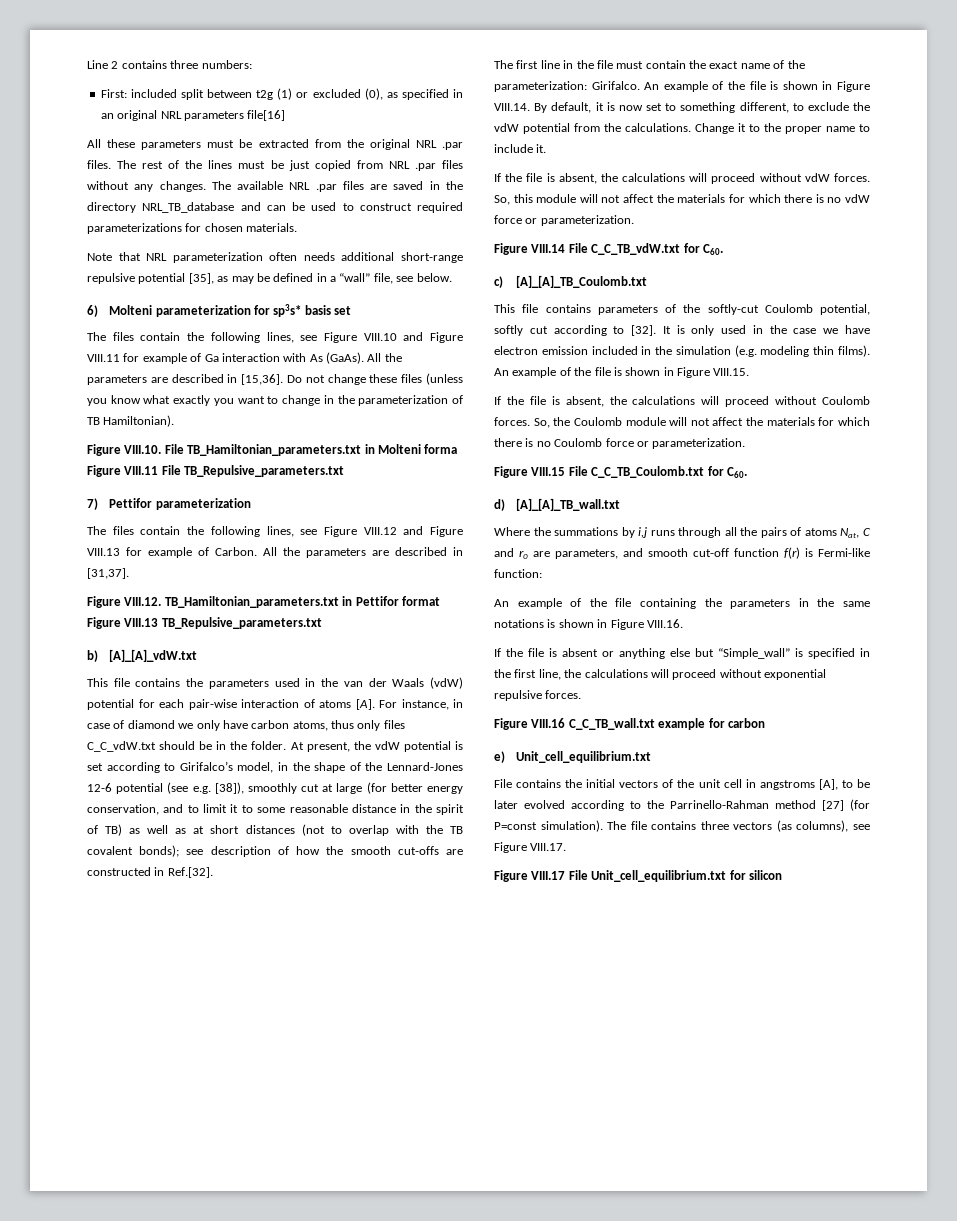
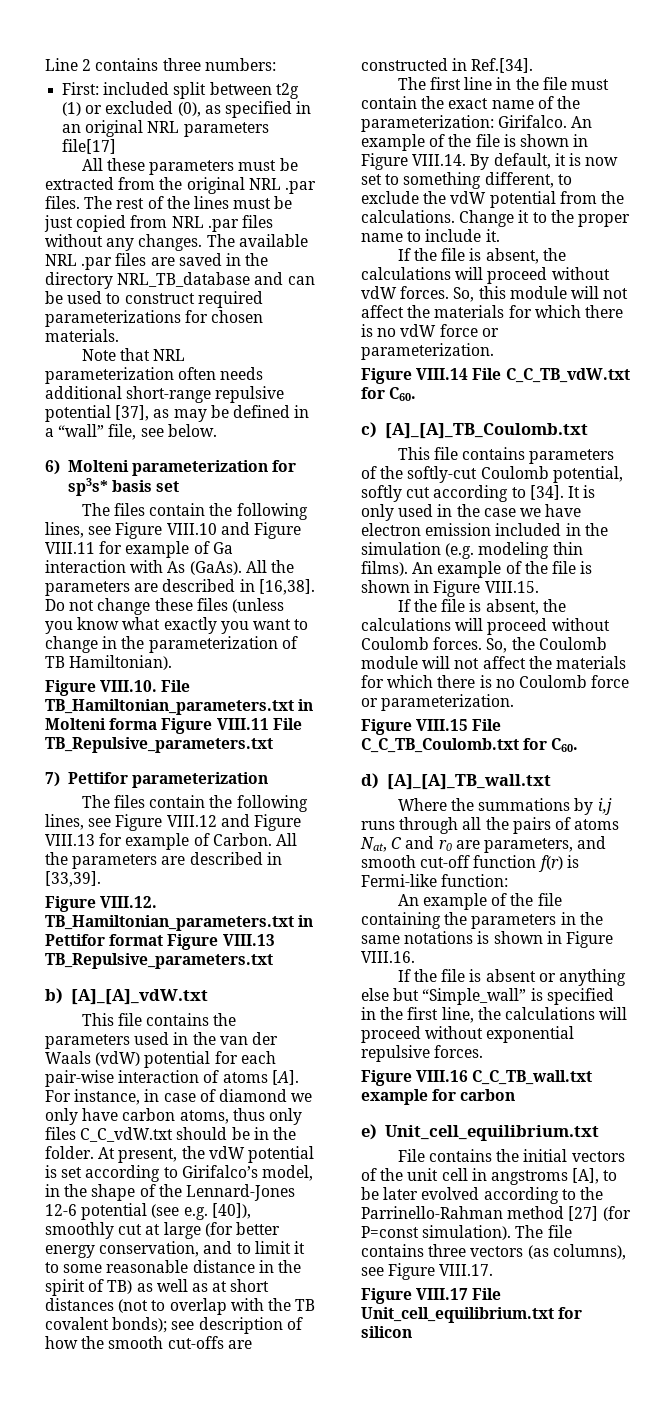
[247,110,286,121] file[16] -> [62,139,117,154] file[17]
[188,273,214,284] [35], -> [115,405,150,421] [37],
[241,374,284,385] [15,36]. -> [258,579,315,595] [16,38].
[87,568,129,579] [31,37]. -> [45,871,101,887] [33,39].
[214,782,244,794] [38]), -> [211,1203,251,1219] [40]),
[167,867,213,878] Ref.[32]. -> [471,58,534,73] Ref.[34].
[631,325,657,336] [32]. -> [529,485,564,500] [34].

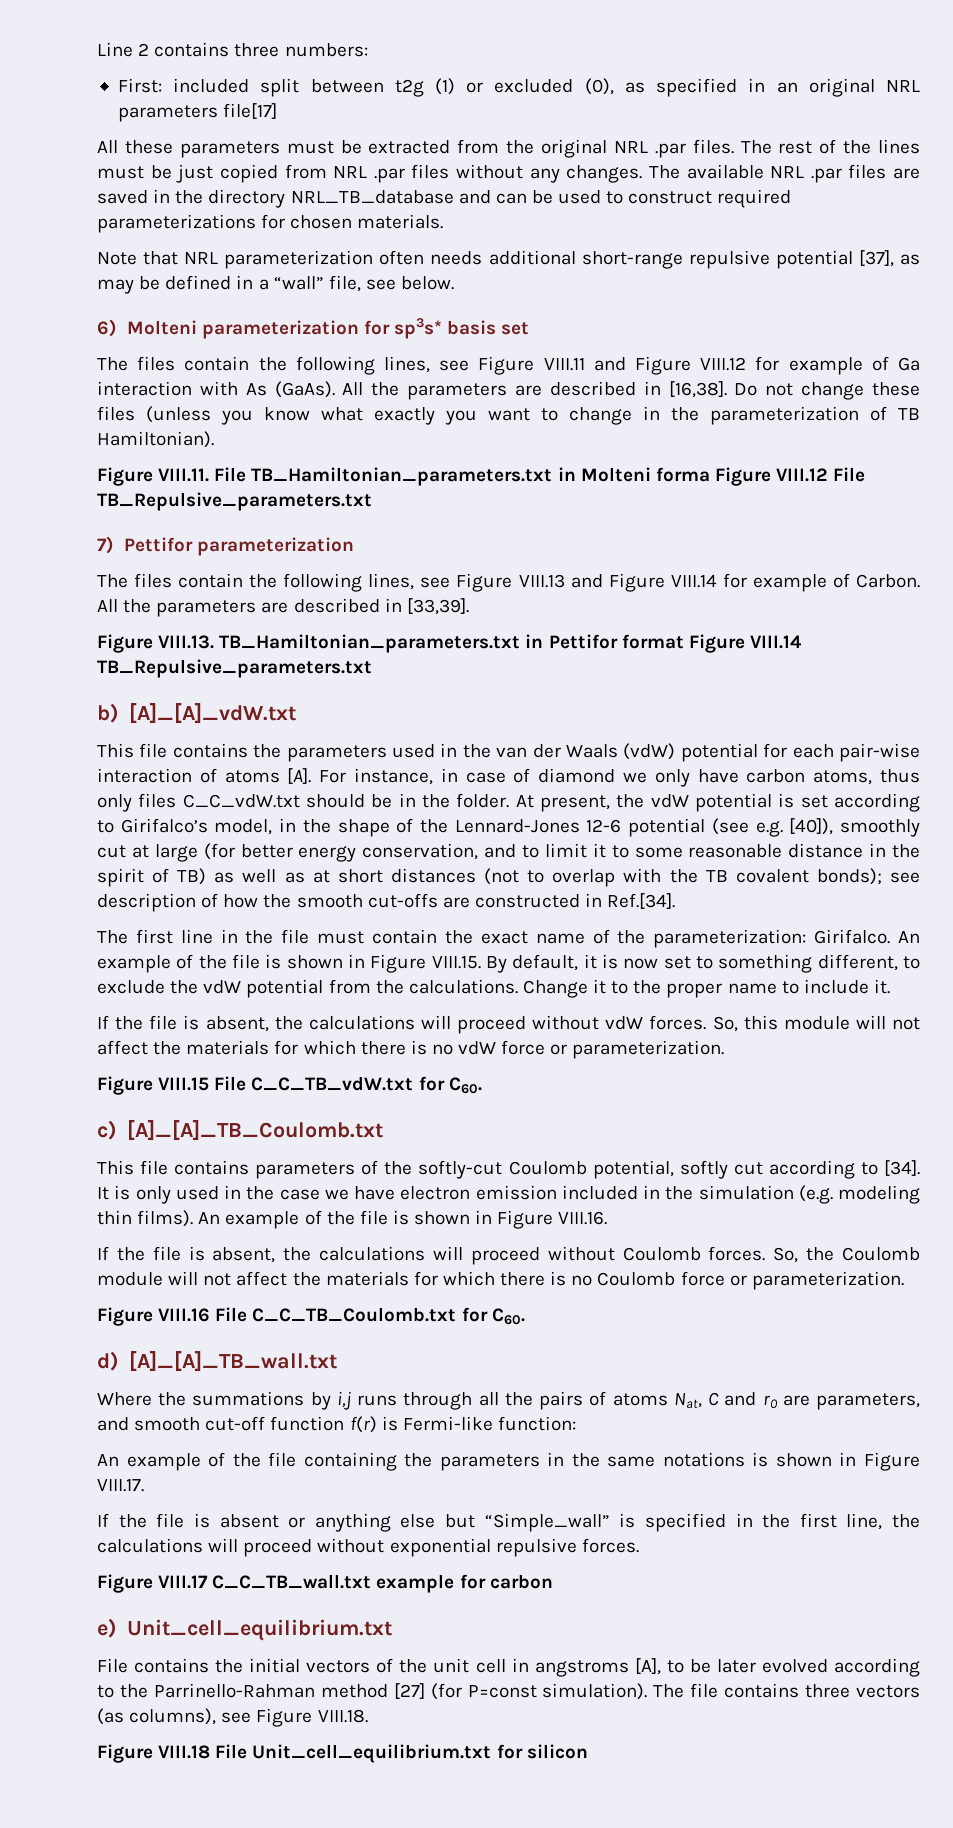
[166,522,301,539] [45,542,95,554] VIII.10 and Figure VIII.11 -> [543,356,747,375] VIII.11 and Figure VIII.12
[100,680,158,692] VIII.10. -> [158,468,210,482] VIII.11.
[216,718,269,730] VIII.11 -> [776,468,829,482] VIII.12
[166,814,301,831] [45,834,95,846] VIII.12 and Figure VIII.13 -> [518,573,717,592] VIII.13 and Figure VIII.14
[100,896,158,908] VIII.12. -> [158,635,215,649] VIII.13.
[222,934,275,946] VIII.13 -> [749,635,802,649] VIII.14
[412,154,467,166] VIII.14. -> [431,956,481,969] VIII.15.
[416,368,469,380] VIII.14 -> [158,1077,210,1091] VIII.15
[484,581,539,593] VIII.15. -> [558,1211,608,1225] VIII.16.
[416,719,469,731] VIII.15 -> [158,1308,211,1322] VIII.16
[361,951,415,963] VIII.16. -> [97,1479,144,1492] VIII.17.
[416,1070,469,1082] VIII.16 -> [158,1575,209,1589] VIII.17
[439,1264,494,1276] [361,1288,469,1304] VIII.17. // Figure VIII.17 -> [317,1709,368,1723] [97,1744,211,1763] VIII.18. // Figure VIII.18

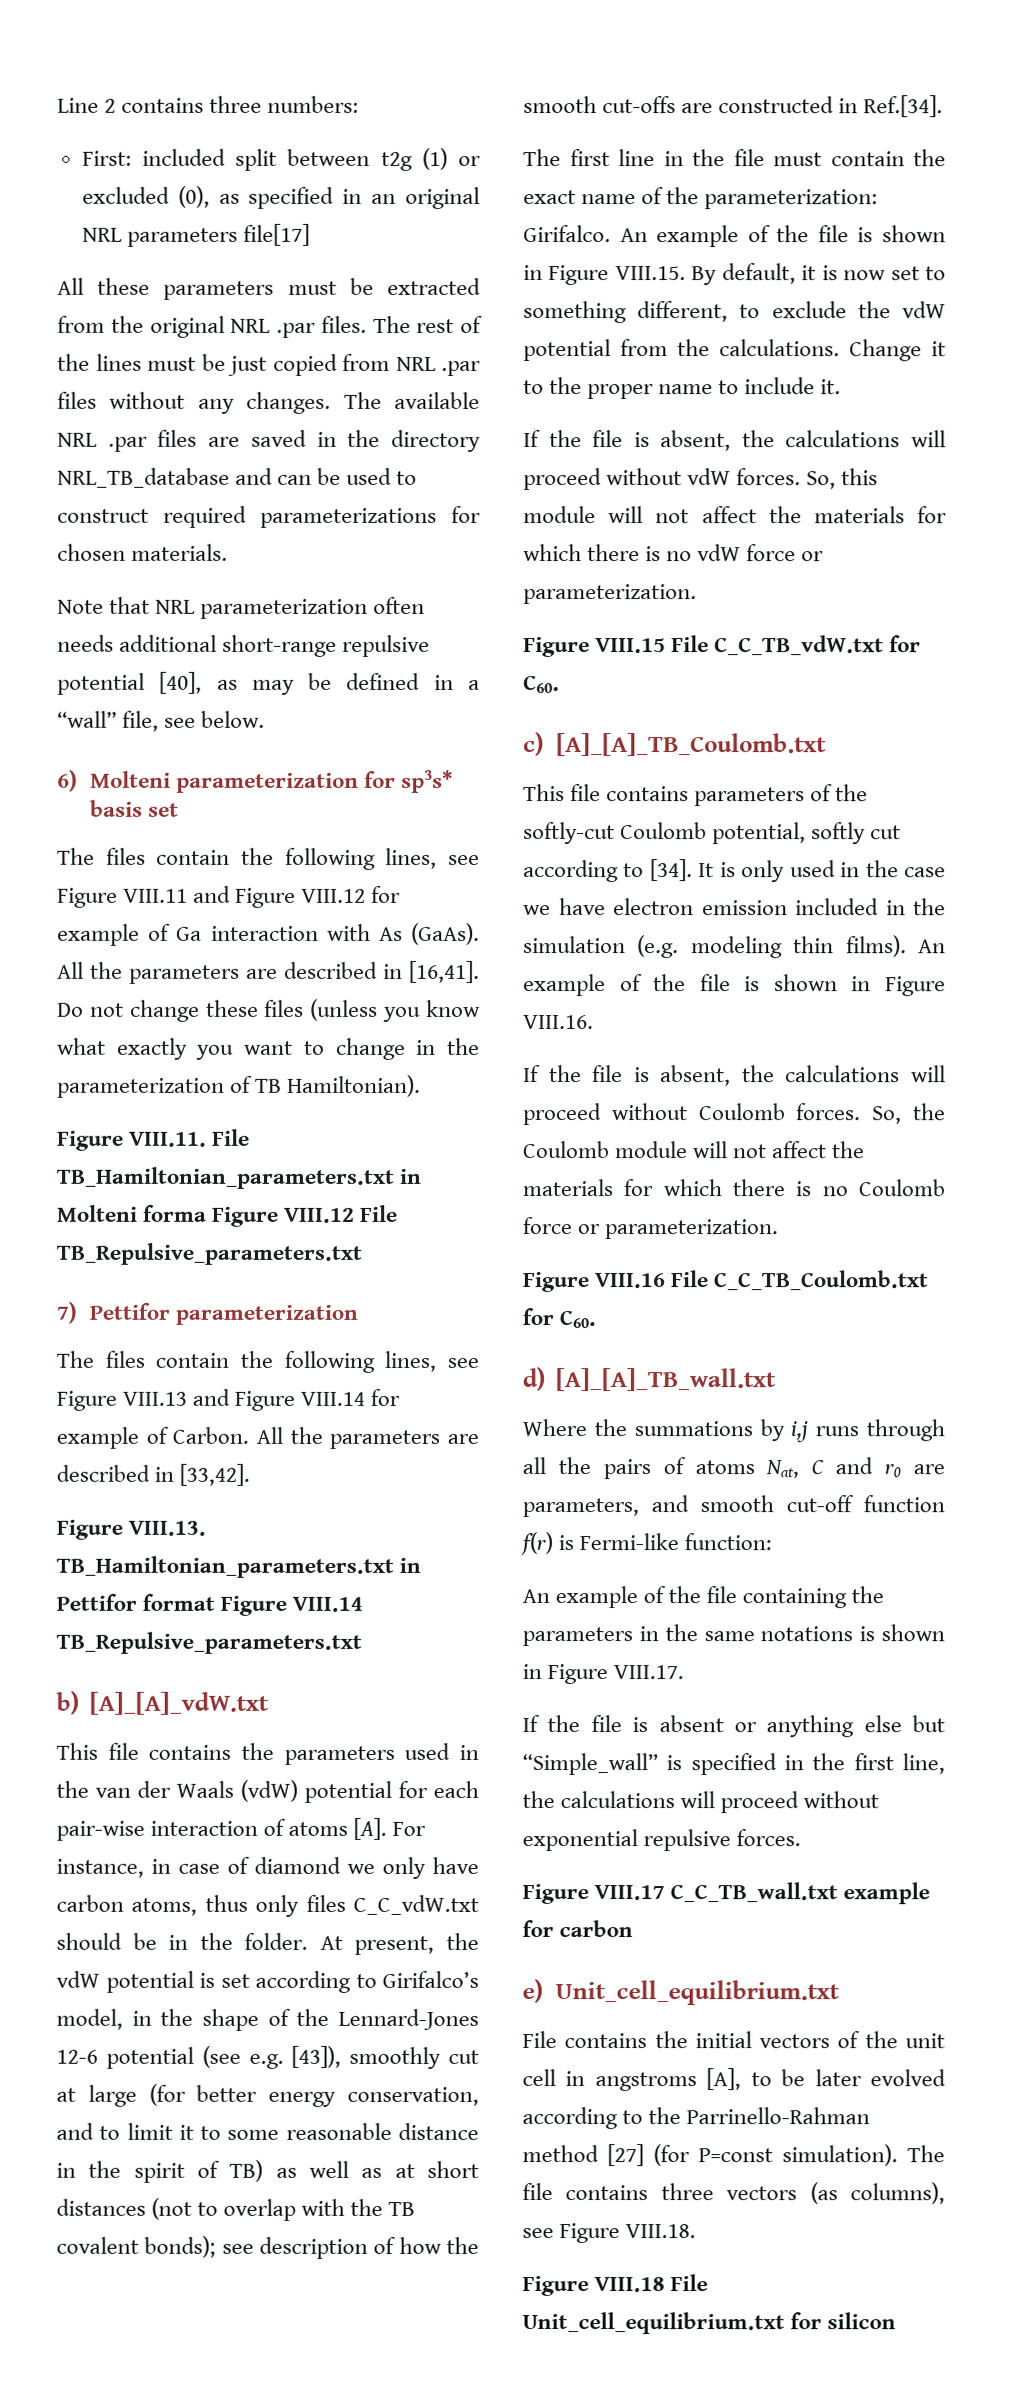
[858,250,894,267] [37], -> [159,671,203,694] [40],
[668,381,727,398] [16,38]. -> [409,960,480,983] [16,41].
[406,598,469,615] [33,39]. -> [179,1463,251,1486] [33,42].
[789,818,834,835] [40]), -> [291,2045,342,2068] [43]),

